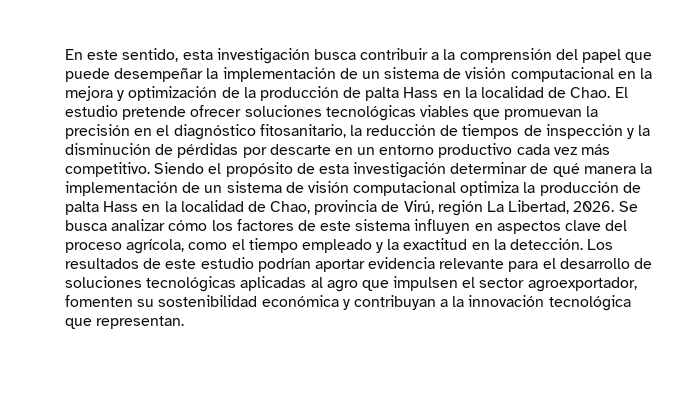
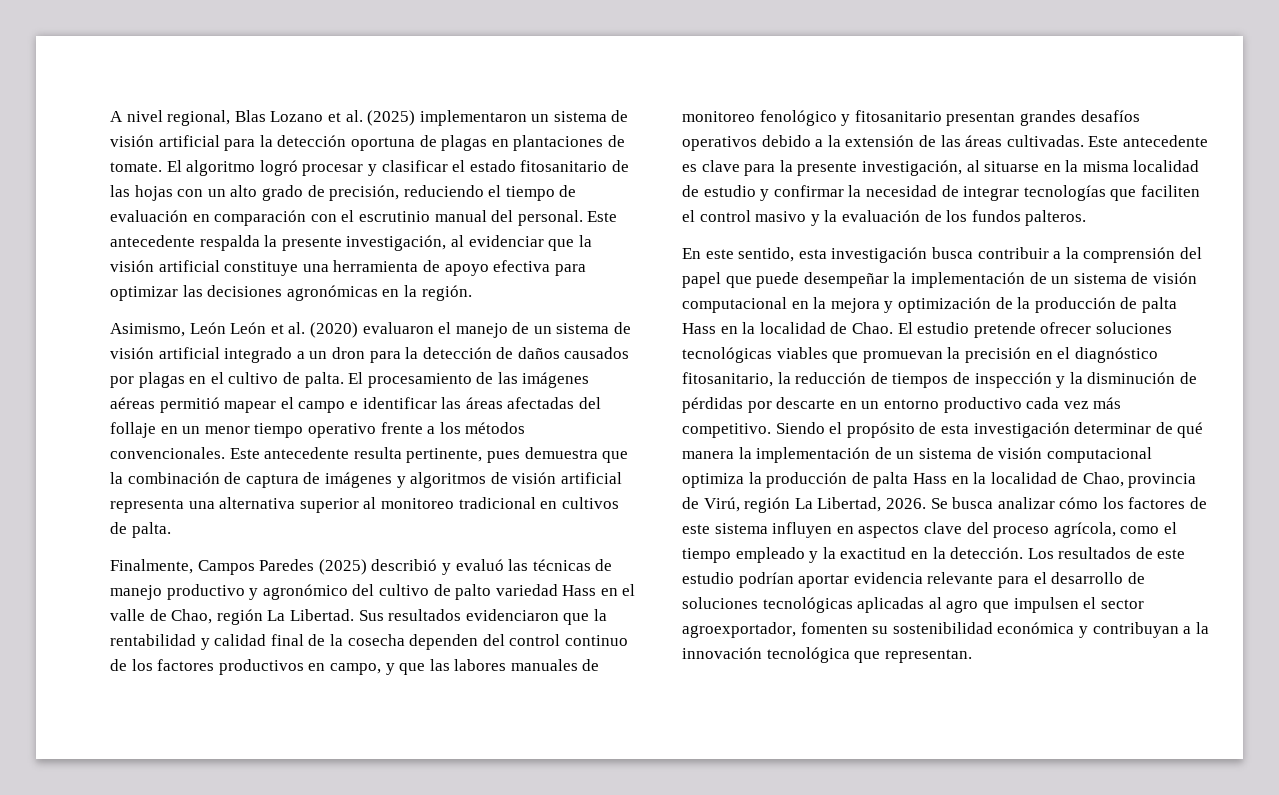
(65, 54) none -> [110,110,629,126] [110,135,625,151] [110,160,629,176] [110,185,577,201] [110,210,618,226] [110,235,592,251] [110,260,586,276] [110,285,472,301] [110,322,632,338] [110,347,630,363] [110,372,590,388] [110,397,601,413] [110,422,526,438] [110,447,629,463] [110,472,622,488] [110,497,619,513] [110,522,171,538] [110,559,613,575] [110,584,636,600] [110,609,607,625] [110,634,628,650] [110,659,600,675] [682,110,1140,126] [682,135,1208,151] [682,160,1200,176] [682,185,1200,201] [682,210,1087,226] A nivel regional, Blas Lozano et al. (2025) implementaron un sistema de visión artificial para la detección oportuna de plagas en plantaciones de tomate. El algoritmo logró procesar y clasificar el estado fitosanitario de las hojas con un alto grado de precisión, reduciendo el tiempo de evaluación en comparación con el escrutinio manual del personal. Este antecedente respalda la presente investigación, al evidenciar que la visión artificial constituye una herramienta de apoyo efectiva para optimizar las decisiones agronómicas en la región. // Asimismo, León León et al. (2020) evaluaron el manejo de un sistema de visión artificial integrado a un dron para la detección de daños causados por plagas en el cultivo de palta. El procesamiento de las imágenes aéreas permitió mapear el campo e identificar las áreas afectadas del follaje en un menor tiempo operativo frente a los métodos convencionales. Este antecedente resulta pertinente, pues demuestra que la combinación de captura de imágenes y algoritmos de visión artificial representa una alternativa superior al monitoreo tradicional en cultivos de palta. // Finalmente, Campos Paredes (2025) describió y evaluó las técnicas de manejo productivo y agronómico del cultivo de palto variedad Hass en el valle de Chao, región La Libertad. Sus resultados evidenciaron que la rentabilidad y calidad final de la cosecha dependen del control continuo de los factores productivos en campo, y que las labores manuales de monitoreo fenológico y fitosanitario presentan grandes desafíos operativos debido a la extensión de las áreas cultivadas. Este antecedente es clave para la presente investigación, al situarse en la misma localidad de estudio y confirmar la necesidad de integrar tecnologías que faciliten el control masivo y la evaluación de los fundos palteros. //

